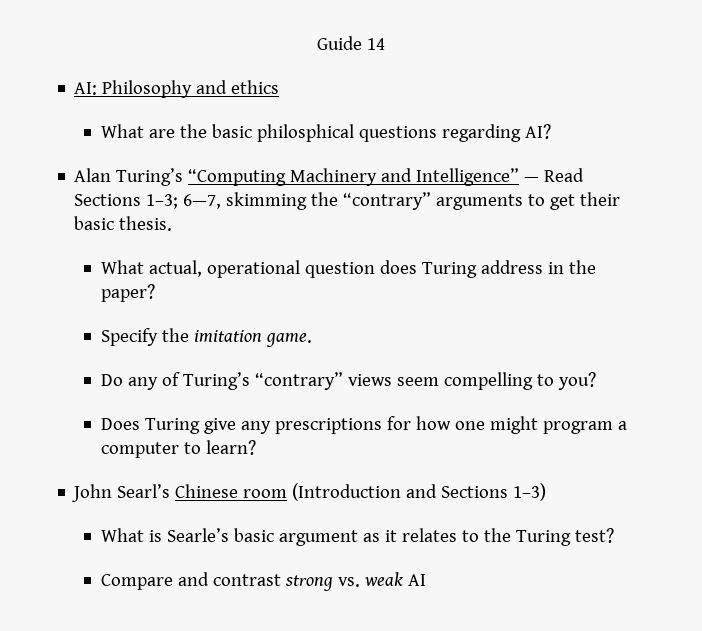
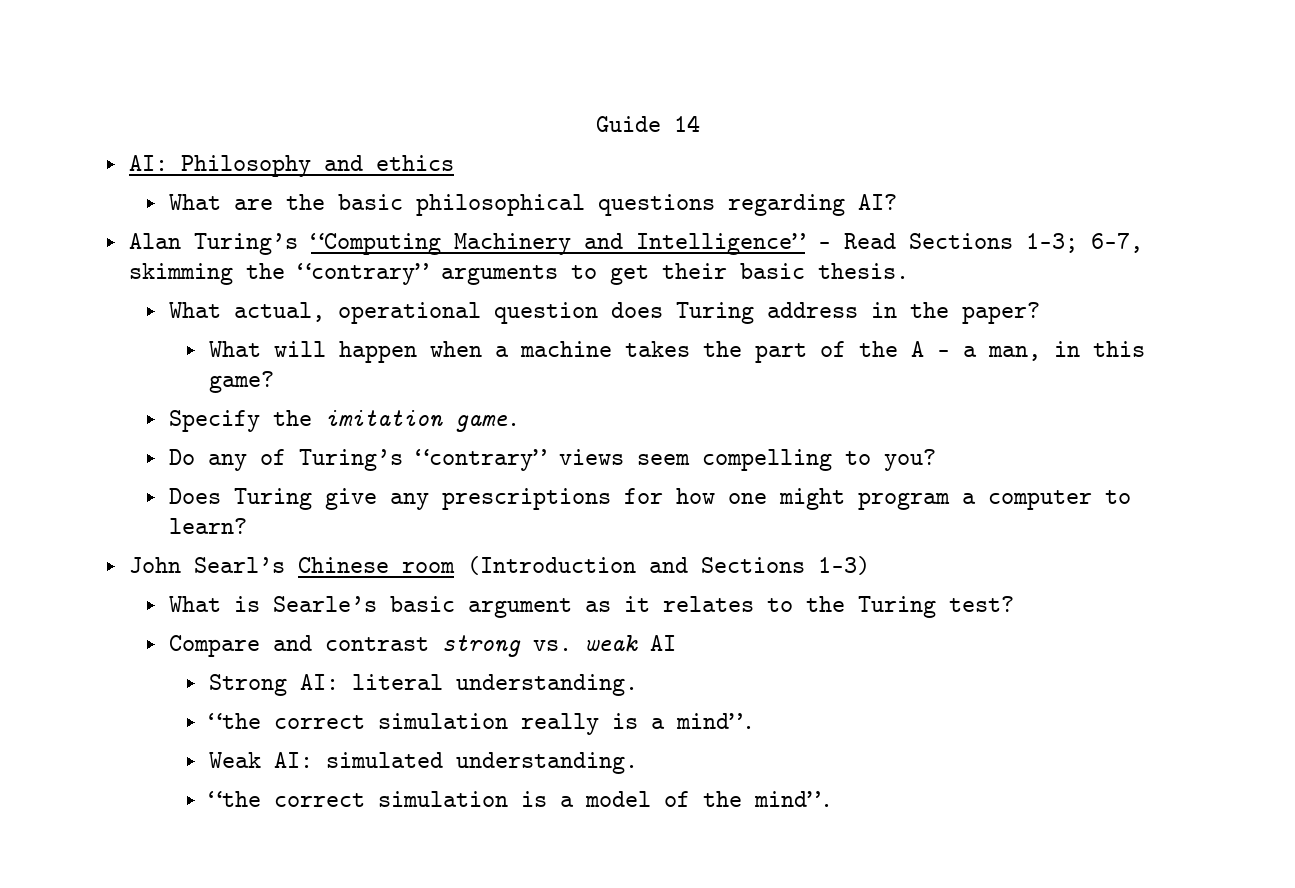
[257,124,355,142] philosphical -> [416,194,586,216] philosophical
(156, 293) none -> [209,341,1146,363] [209,371,275,393] // What will happen when a machine takes the part of the A – a man, in this game?
(427, 580) none -> [209,674,639,696] [209,713,756,735] [209,752,639,774] [209,791,834,807] // Strong AI: literal understanding. // “the correct simulation really is a mind”. // Weak AI: simulated understanding. // “the correct simulation is a model of the mind”.

